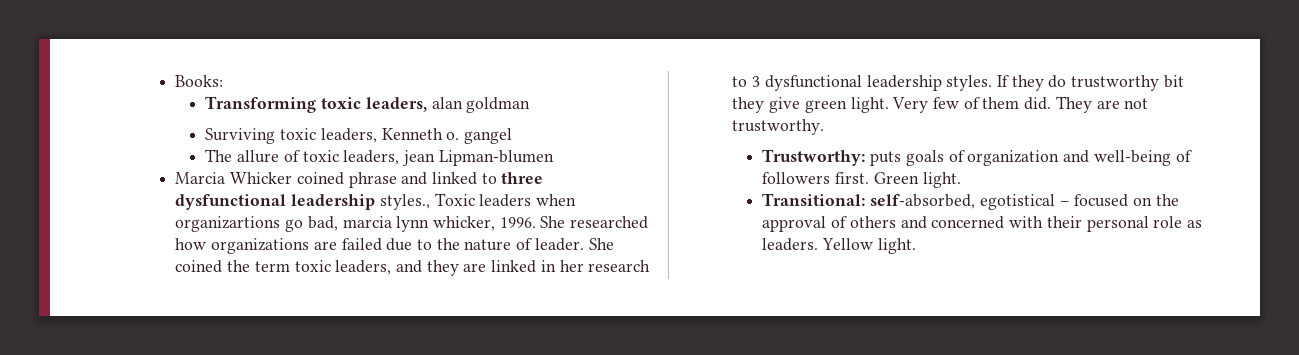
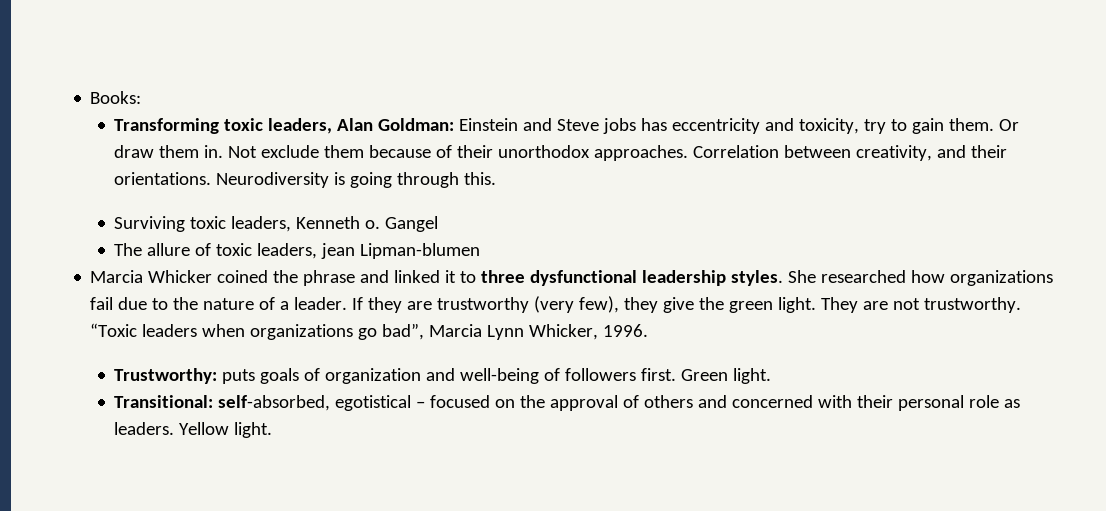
[431,97,531,113] alan goldman -> [337,118,1020,134] [114,145,1008,161] [114,172,497,188] Alan Goldman: Einstein and Steve jobs has eccentricity and toxicity, try to gain them. Or draw them in. Not exclude them because of their unorthodox approaches. Correlation between creativity, and their orientations. Neurodiversity is going through this.
[464,128,513,144] gangel -> [385,216,439,232] Gangel
(344, 178) none -> [273,270,299,283] the
(477, 178) none -> [445,270,457,283] it
[379,193,576,210] [175,216,536,232] styles., Toxic leaders when organizartions go bad, marcia lynn whicker, 1996. -> [731,270,784,286] styles.
[313,238,382,251] are failed -> [90,297,114,310] fail
[534,238,614,251] [175,260,651,276] [732,75,1184,91] leader. She coined the term toxic leaders, and they are linked in her research to 3 dysfunctional leadership styles. If they do trustworthy bit -> [280,296,620,313] a leader. If they are trustworthy (very few),
(801, 105) none -> [699,297,725,310] the
[892,97,1052,113] Very few of them did. -> (817, 305) none
(825, 127) none -> [90,323,649,340] “Toxic leaders when organizations go bad”, Marcia Lynn Whicker, 1996.

